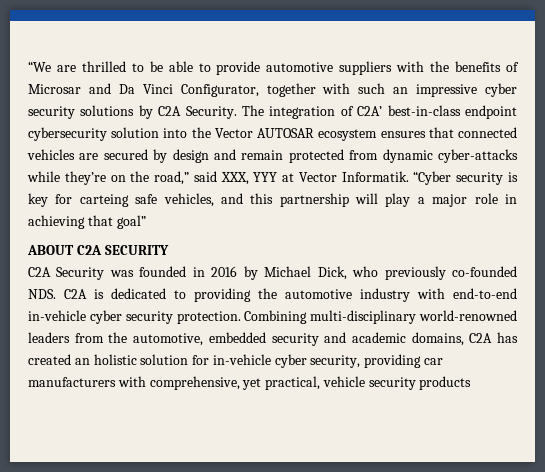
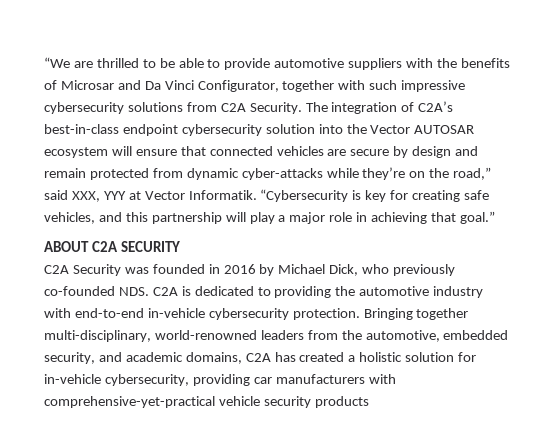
[393,83,517,97] [28,105,153,119] an impressive cyber security solutions by -> [401,80,466,92] [44,102,217,114] impressive cybersecurity solutions from
[357,106,383,116] C2A’ -> [418,101,454,112] C2A’s
[380,131,426,138] ensures -> [111,146,177,156] will ensure
[103,149,148,160] secured -> [350,149,390,156] secure
[413,171,504,185] “Cyber security -> [260,189,349,202] “Cybersecurity
[79,194,129,207] carteing -> [412,190,461,202] creating
[116,215,146,229] goal” -> [459,211,495,224] goal.”
[89,310,417,324] cyber security protection. Combining multi-disciplinary -> [208,308,469,320] [44,330,151,342] cybersecurity protection. Bringing together multi-disciplinary,
[271,333,319,346] security -> [44,352,95,364] security,
[74,358,90,365] an -> [348,355,356,362] a
[274,354,361,368] cyber security, -> [104,374,189,386] cybersecurity,
[149,376,321,390] comprehensive, yet practical, -> [44,396,215,408] comprehensive-yet-practical

